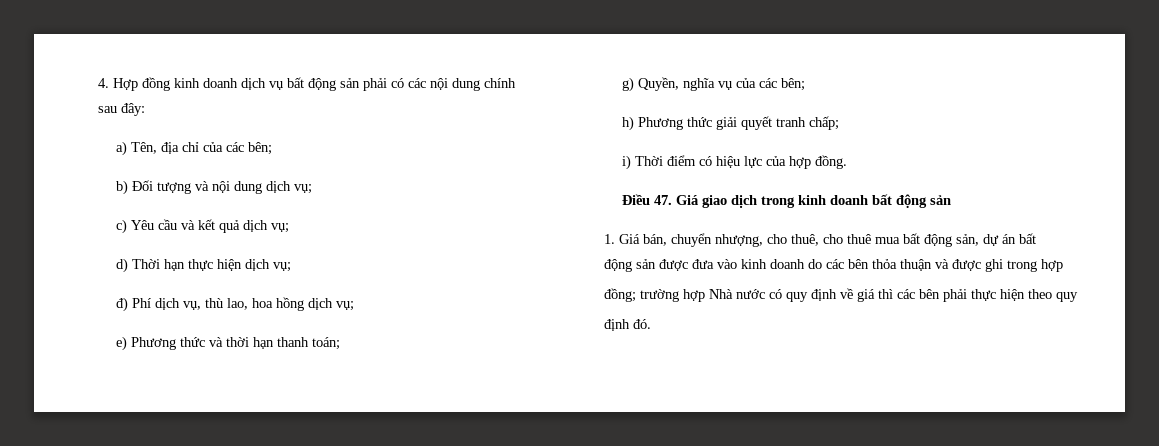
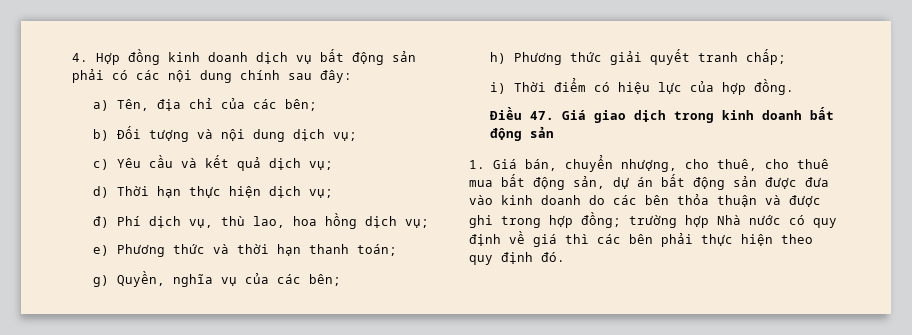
(516, 83) // -> (280, 75) none
(1036, 238) // -> (685, 180) none
(1063, 265) // -> (573, 221) none
(1078, 297) // -> (493, 260) none

